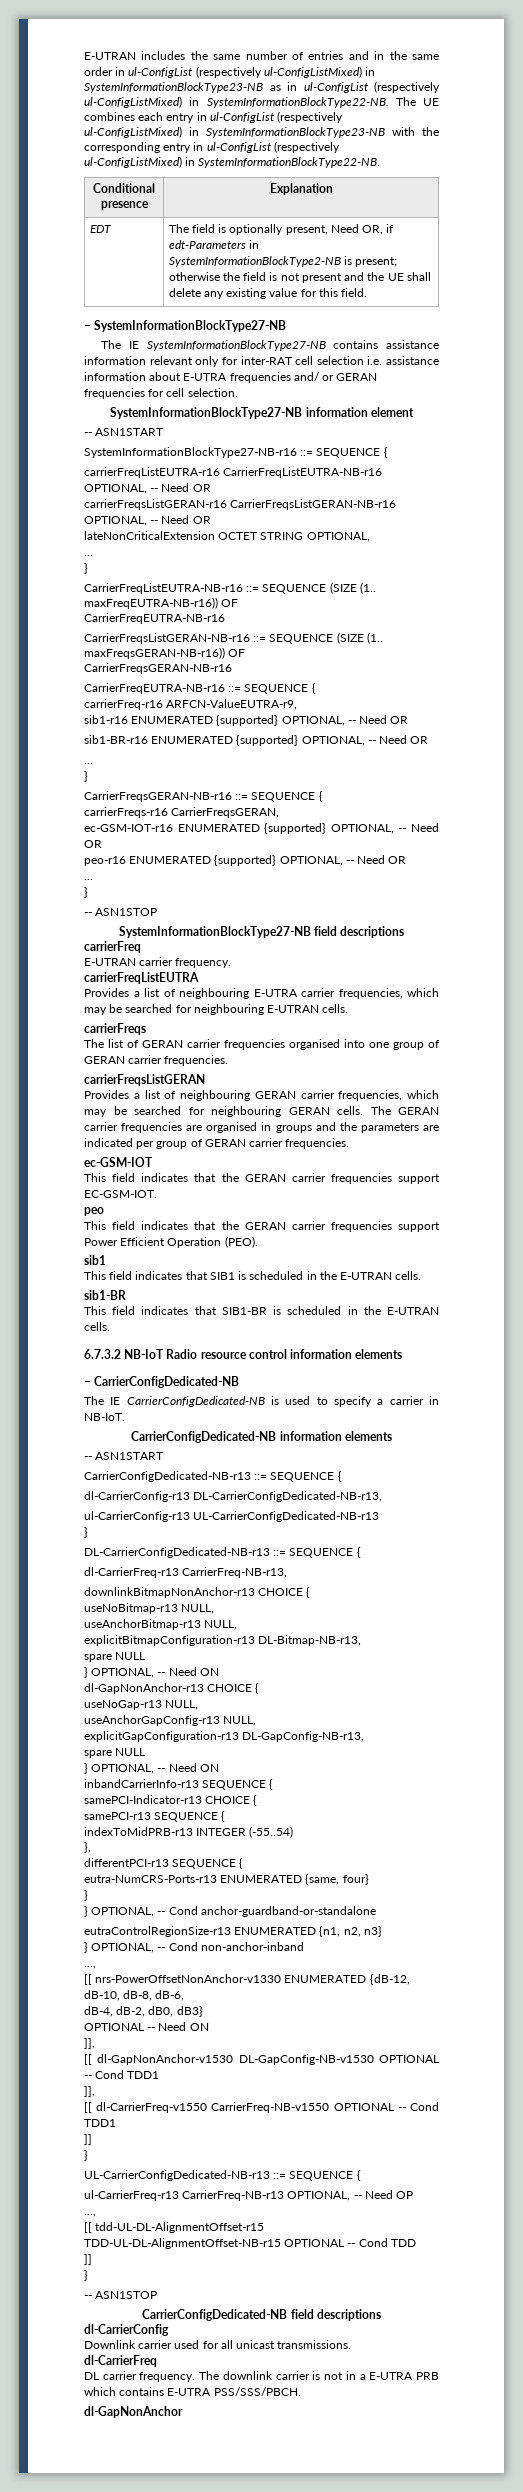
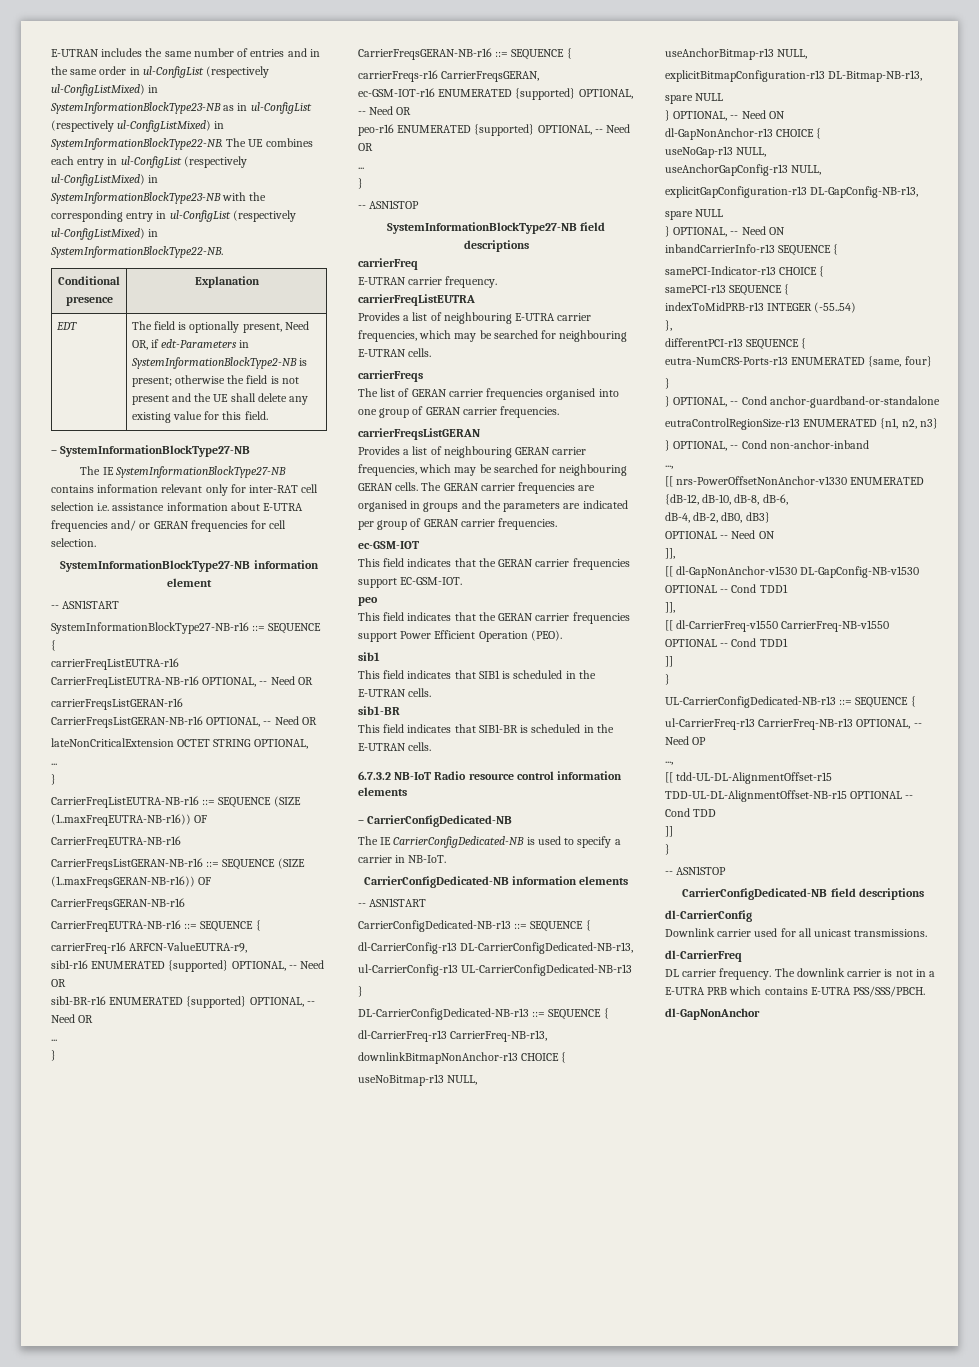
[386,340,439,349] assistance -> (94, 489) none
[359,582,376,594] [84,597,218,609] (1.. maxFreqEUTRA-NB-r16)) -> [51,814,191,826] (1..maxFreqEUTRA-NB-r16))
[366,632,383,644] [84,647,225,659] (1.. maxFreqsGERAN-NB-r16)) -> [51,876,195,888] (1..maxFreqsGERAN-NB-r16))

